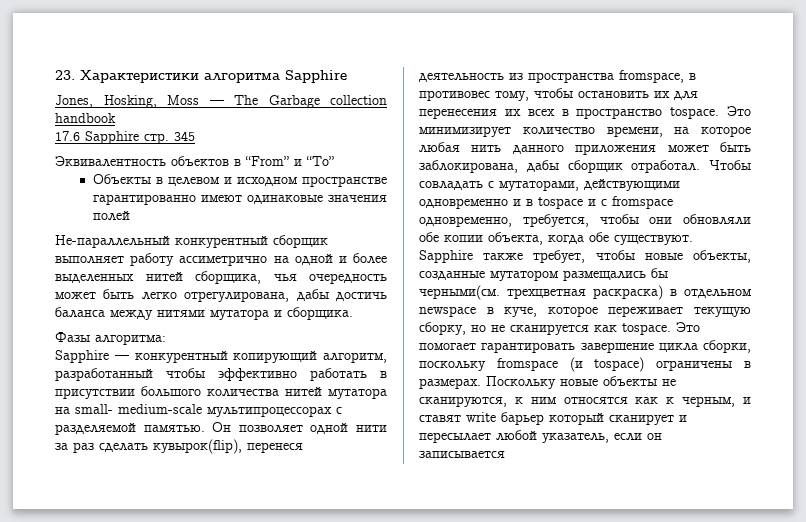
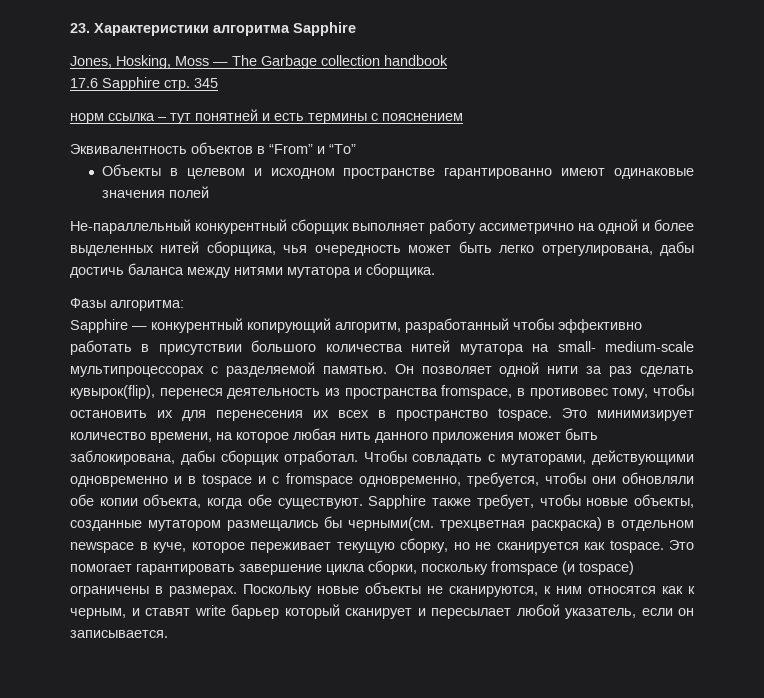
(195, 136) none -> [70,109,463,124] // норм ссылка – тут понятней и есть термины с пояснением
[419,451,505,458] записывается -> [70,630,168,638] записывается.

